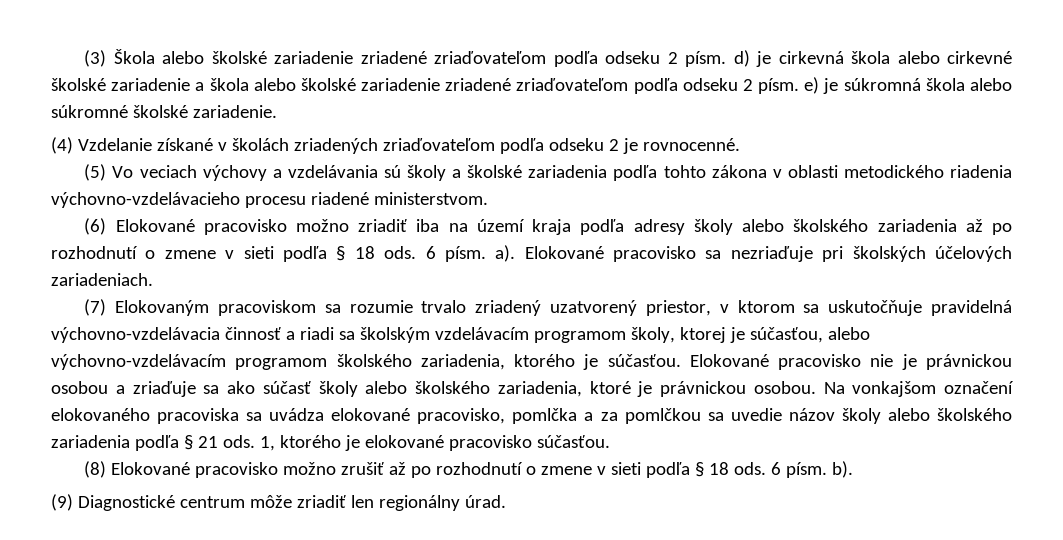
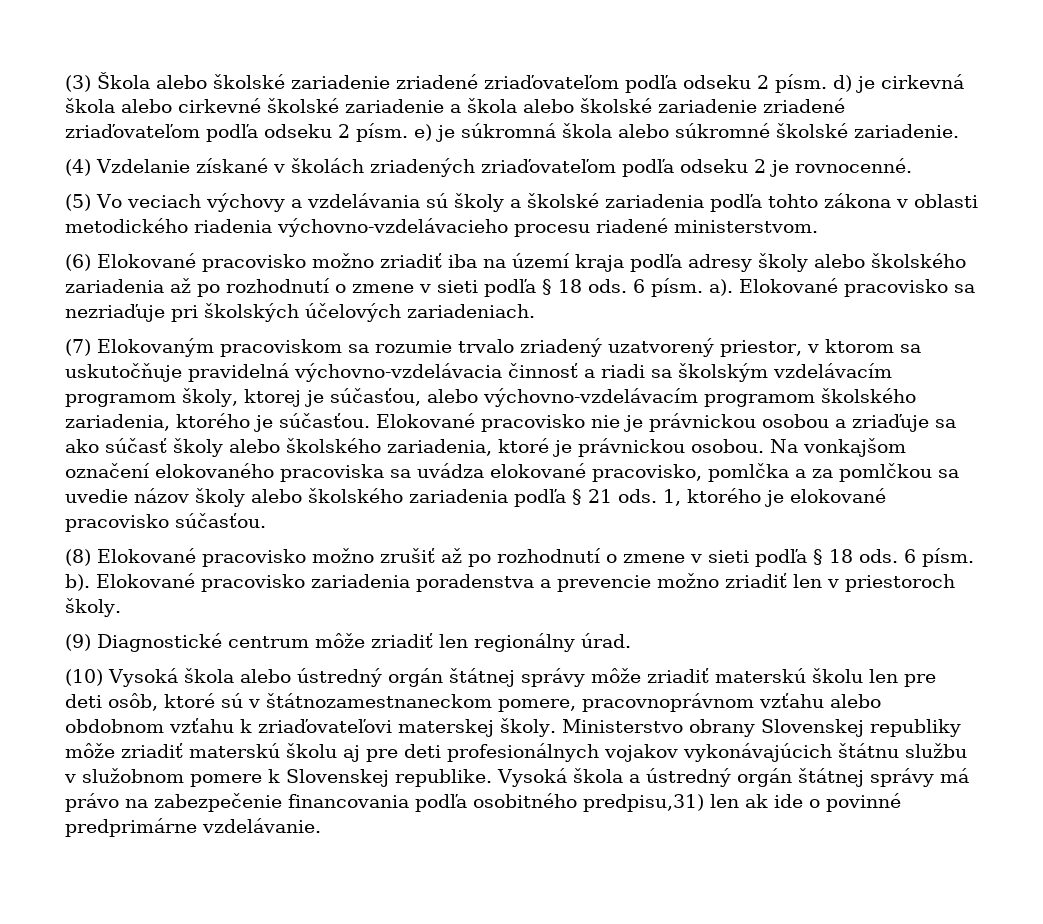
(854, 469) none -> [96,573,955,592] [65,598,121,617] Elokované pracovisko zariadenia poradenstva a prevencie možno zriadiť len v priestoroch školy.
(506, 501) none -> [65,668,936,687] [65,693,881,712] [65,718,961,737] [65,743,967,762] [64,768,969,787] [65,793,901,812] [65,818,321,837] // (10) Vysoká škola alebo ústredný orgán štátnej správy môže zriadiť materskú školu len pre deti osôb, ktoré sú v štátnozamestnaneckom pomere, pracovnoprávnom vzťahu alebo obdobnom vzťahu k zriaďovateľovi materskej školy. Ministerstvo obrany Slovenskej republiky môže zriadiť materskú školu aj pre deti profesionálnych vojakov vykonávajúcich štátnu službu v služobnom pomere k Slovenskej republike. Vysoká škola a ústredný orgán štátnej správy má právo na zabezpečenie financovania podľa osobitného predpisu,31) len ak ide o povinné predprimárne vzdelávanie.

